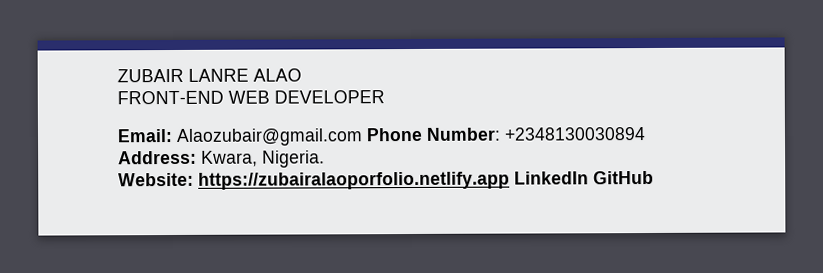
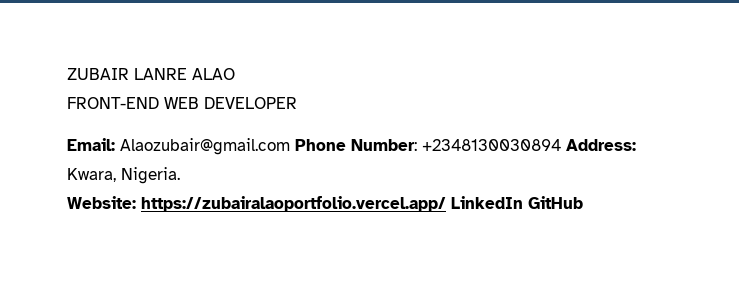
[198,171,510,190] https://zubairalaoporfolio.netlify.app -> [141,196,446,212] https://zubairalaoportfolio.vercel.app/

